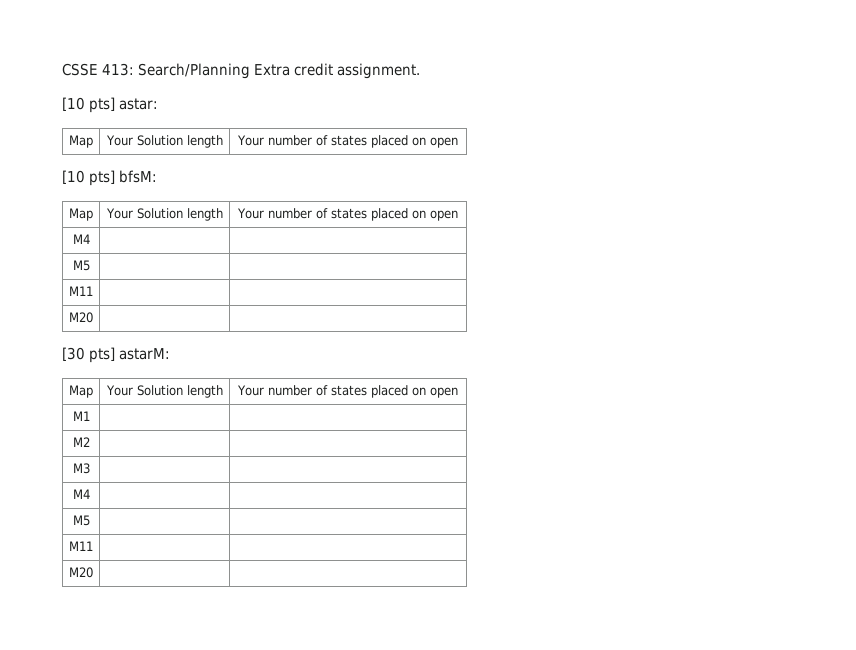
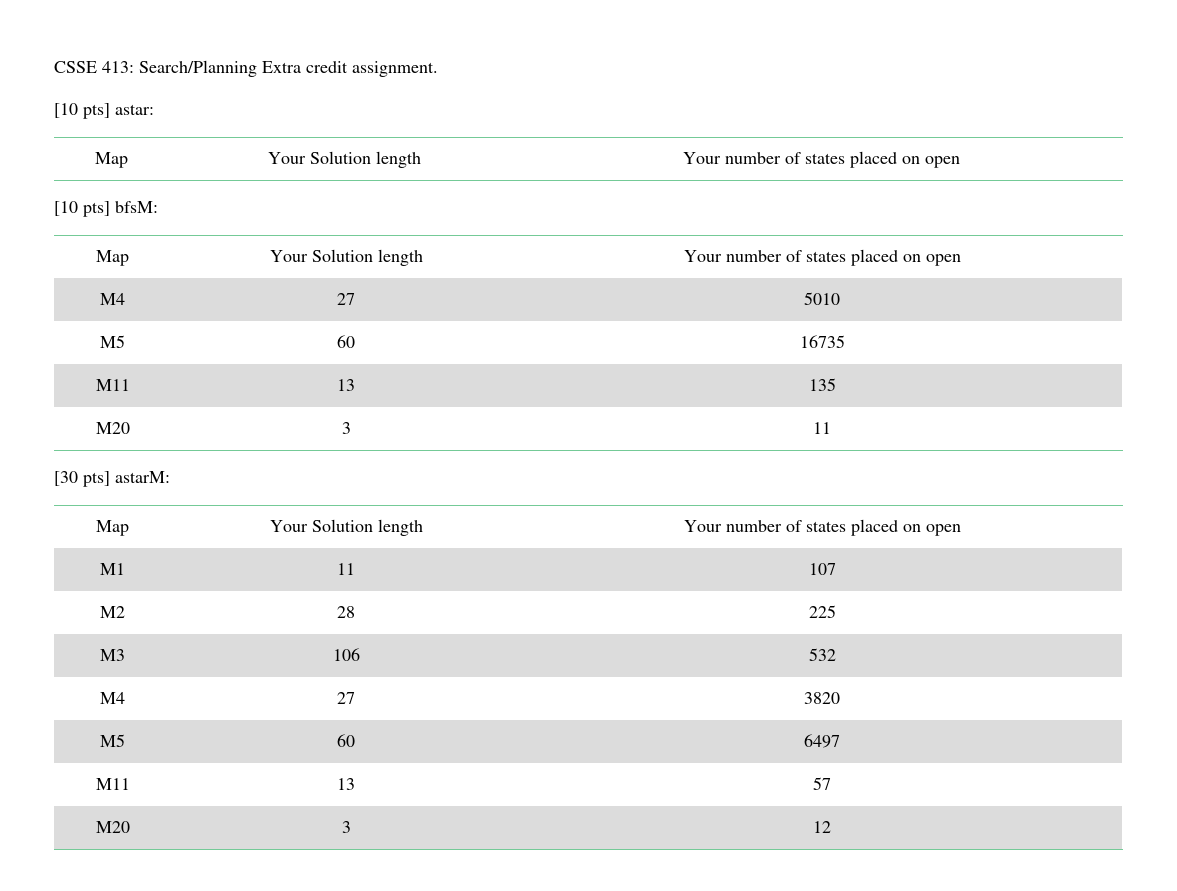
[72,260,90,271] [69,286,93,296] [69,312,93,323] | // M5 | | // M11 | | // M20 | | -> [337,293,355,305] [804,292,840,305] [100,335,125,348] [337,335,355,348] [799,335,845,348] [95,379,130,391] [337,379,355,391] [808,378,836,391] [95,422,130,434] [341,422,351,434] [813,422,831,434] 27 | 5010 // M5 | 60 | 16735 // M11 | 13 | 135 // M20 | 3 | 11
(90, 416) | -> [337,563,355,575] [808,563,836,575] 11 | 107
(90, 442) | -> [337,606,355,618] [808,605,836,618] 28 | 225
[72,489,90,499] [72,515,90,526] [69,541,93,551] [69,567,93,578] | // M4 | | // M5 | | // M11 | | // M20 | | -> [332,648,360,661] [808,648,836,661] [100,692,125,704] [337,692,355,704] [804,692,840,704] [100,734,125,747] [337,734,355,747] [804,734,840,748] [95,778,130,790] [337,778,355,790] [813,777,831,790] [95,821,130,833] [341,821,351,833] [813,821,831,833] 106 | 532 // M4 | 27 | 3820 // M5 | 60 | 6497 // M11 | 13 | 57 // M20 | 3 | 12

